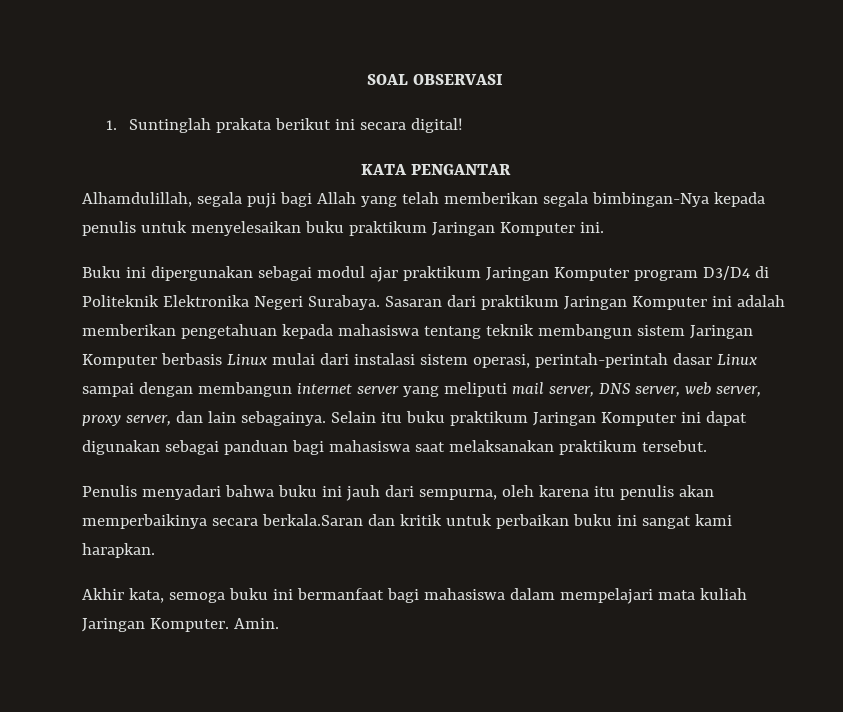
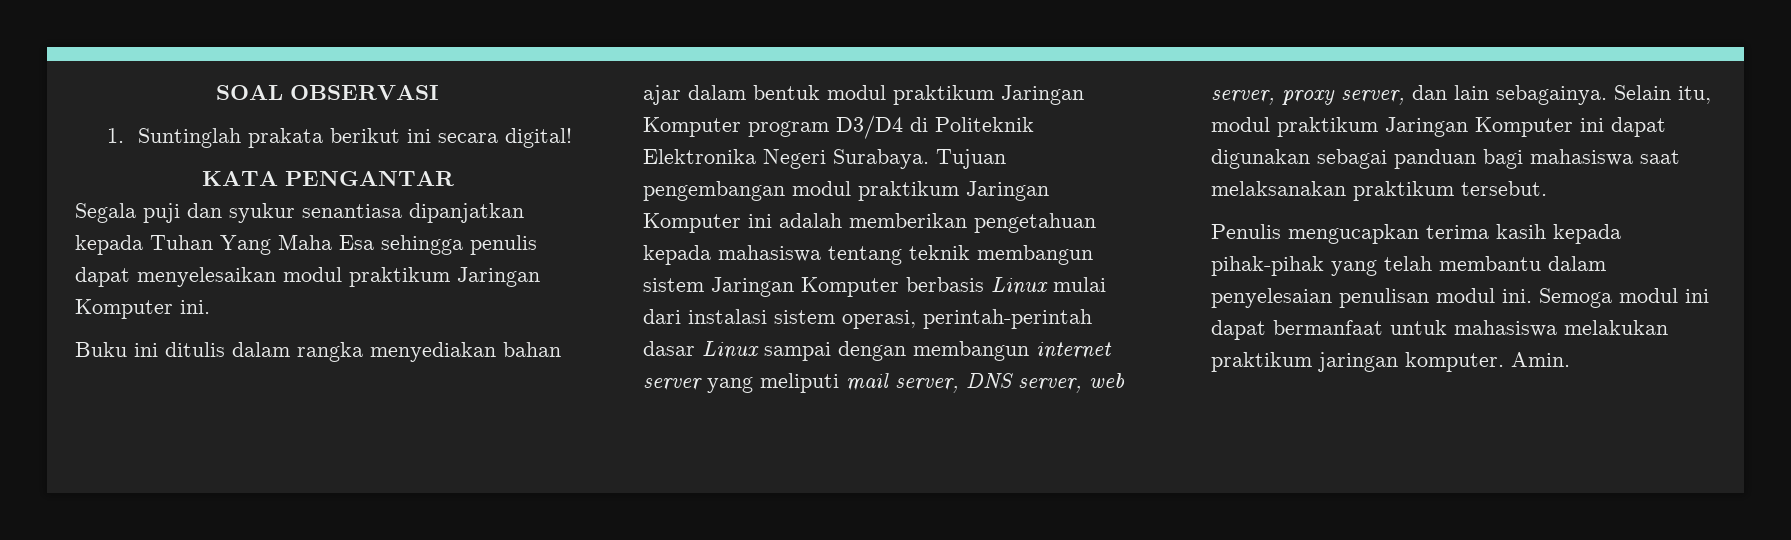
[82,192,765,208] [82,221,344,236] Alhamdulillah, segala puji bagi Allah yang telah memberikan segala bimbingan-Nya kepada penulis untuk menyelesaikan buku -> [75,203,524,223] [75,234,537,255] [75,267,342,287] Segala puji dan syukur senantiasa dipanjatkan kepada Tuhan Yang Maha Esa sehingga penulis dapat menyelesaikan modul
[150,266,398,282] dipergunakan sebagai modul ajar -> [165,342,561,362] [643,85,886,105] ditulis dalam rangka menyediakan bahan ajar dalam bentuk modul
[384,295,476,307] Sasaran dari -> [936,149,1006,169] [643,181,851,201] Tujuan pengembangan modul
[380,411,445,423] itu buku -> [1678,86,1711,104] [1211,117,1270,132] itu, modul
[141,485,714,501] [82,514,732,529] [82,543,155,558] [82,588,747,604] [82,618,229,632] menyadari bahwa buku ini jauh dari sempurna, oleh karena itu penulis akan memperbaikinya secara berkala.Saran dan kritik untuk perbaikan buku ini sangat kami harapkan. // Akhir kata, semoga buku ini bermanfaat bagi mahasiswa dalam mempelajari mata kuliah Jaringan Komputer. -> [1288,224,1621,244] [1211,256,1606,276] [1211,288,1709,308] [1211,320,1668,340] [1211,352,1504,372] mengucapkan terima kasih kepada pihak-pihak yang telah membantu dalam penyelesaian penulisan modul ini. Semoga modul ini dapat bermanfaat untuk mahasiswa melakukan praktikum jaringan komputer.

